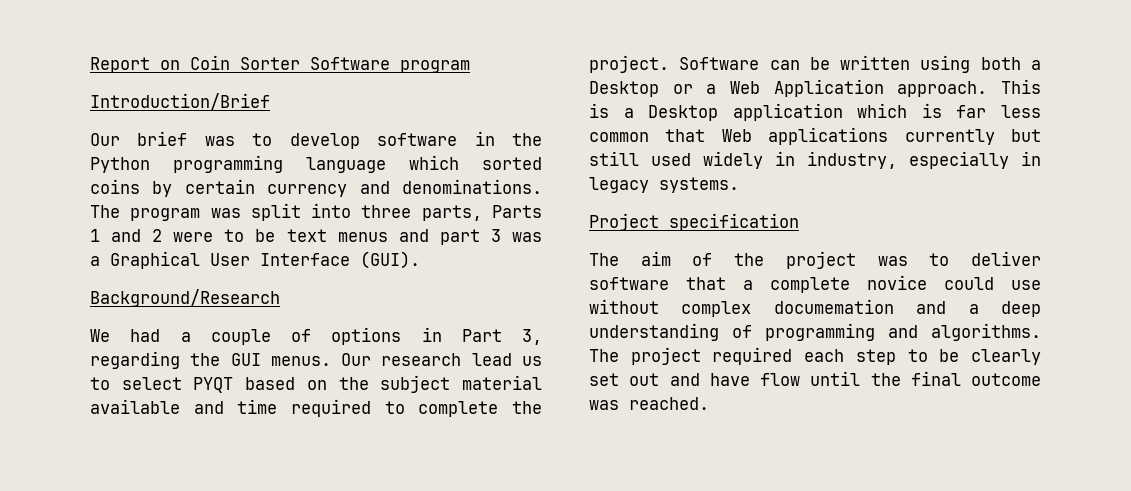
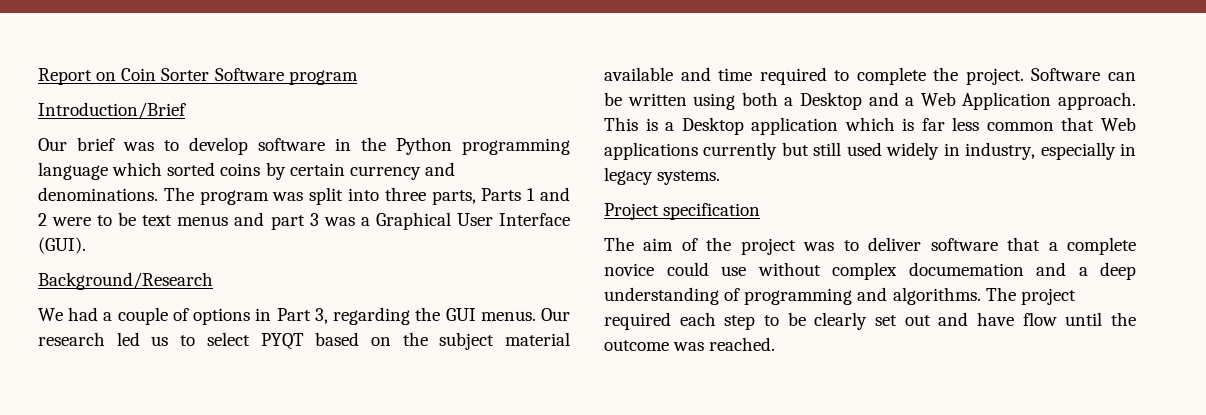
[471,353,512,366] lead -> [116,332,140,346] led
[672,84,693,94] or -> [868,92,899,106] and
[910,371,961,386] final -> (1136, 319) none

